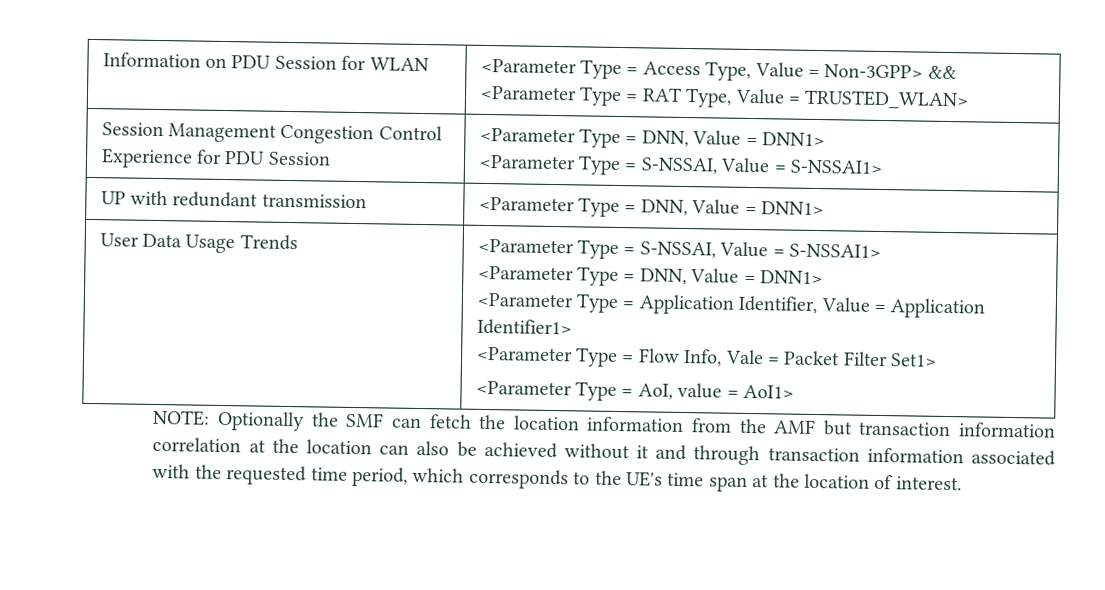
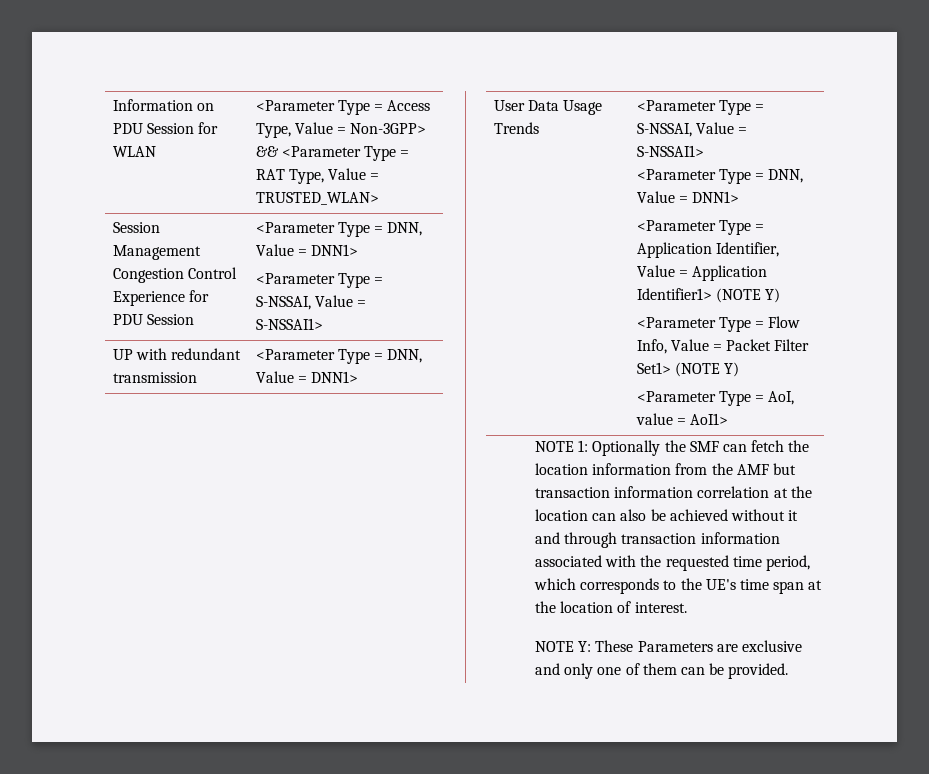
(572, 327) none -> [715,288,781,303] (NOTE Y)
[724,349,764,365] Vale -> [670,339,709,351] Value
(938, 360) none -> [674,362,740,377] (NOTE Y)
[152,409,211,426] NOTE: -> [534,440,589,452] NOTE 1:
(962, 483) none -> [534,640,802,652] [534,663,789,679] // NOTE Y: These Parameters are exclusive and only one of them can be provided.

